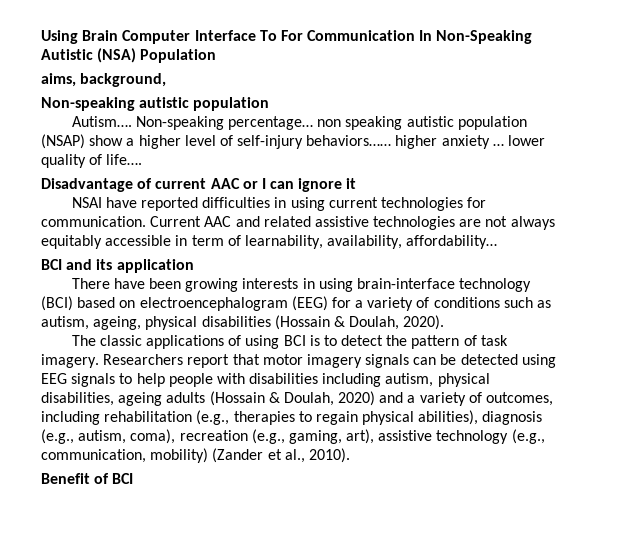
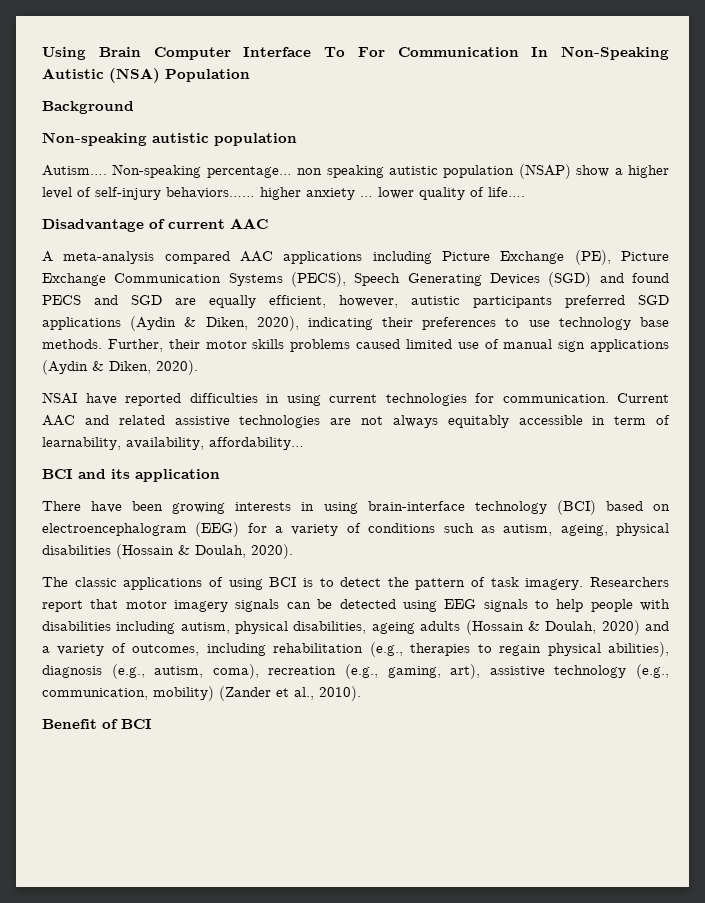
[41,73,167,87] aims, background, -> [42,101,134,114] Background
[242,178,357,192] or I can ignore it -> [42,250,669,265] [42,272,669,287] [42,295,669,308] [42,316,669,331] [42,339,669,352] [42,360,198,375] // A meta-analysis compared AAC applications including Picture Exchange (PE), Picture Exchange Communication Systems (PECS), Speech Generating Devices (SGD) and found PECS and SGD are equally efficient, however, autistic participants preferred SGD applications (Aydin & Diken, 2020), indicating their preferences to use technology base methods. Further, their motor skills problems caused limited use of manual sign applications (Aydin & Diken, 2020).

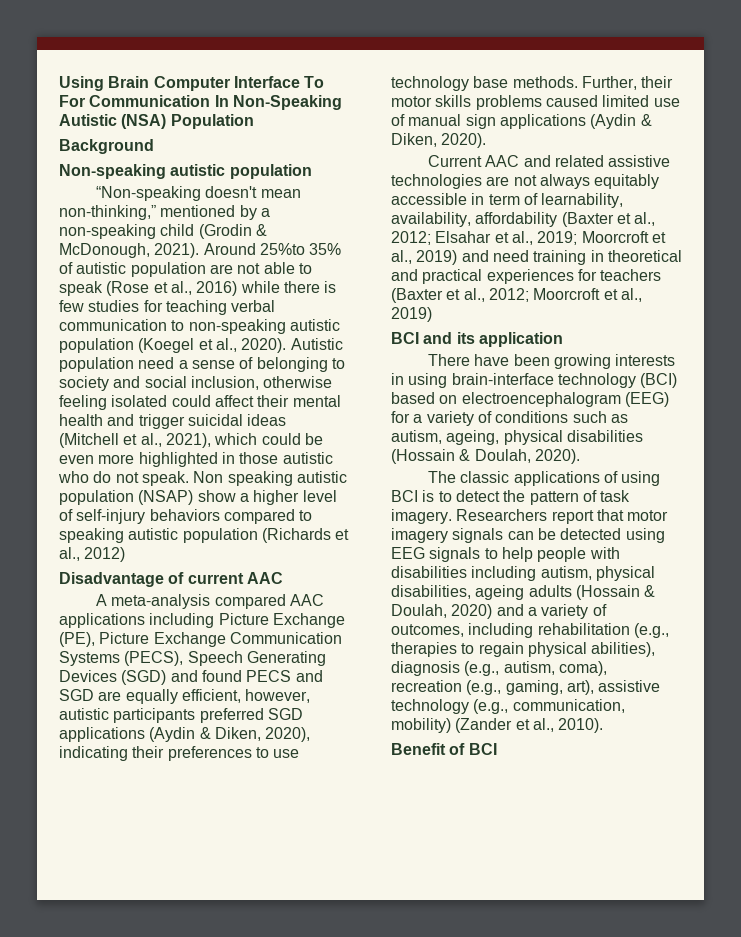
[42,164,323,178] Autism…. Non-speaking percentage… non -> [96,186,301,201] [59,205,270,220] [59,224,267,239] [59,243,342,258] [59,262,312,277] [59,281,337,296] [59,300,276,315] [59,319,340,334] [59,338,343,353] [59,357,345,372] [59,376,333,391] [59,395,341,410] [59,414,287,429] [59,433,323,448] [59,452,333,467] [58,471,224,486] “Non-speaking doesn't mean non-thinking,” mentioned by a non-speaking child (Grodin & McDonough, 2021). Around 25%to 35% of autistic population are not able to speak (Rose et al., 2016) while there is few studies for teaching verbal communication to non-speaking autistic population (Koegel et al., 2020). Autistic population need a sense of belonging to society and social inclusion, otherwise feeling isolated could affect their mental health and trigger suicidal ideas (Mitchell et al., 2021), which could be even more highlighted in those autistic who do not speak. Non
[166,187,525,200] behaviors…… higher anxiety … lower quality of life…. -> [149,509,313,524] [59,528,350,543] [59,547,126,562] behaviors compared to speaking autistic population (Richards et al., 2012)
[42,392,609,406] NSAI have reported difficulties in using current technologies for communication. -> (487, 140) none
[209,437,304,450] affordability… -> [475,212,656,227] [391,231,666,245] [391,250,682,265] [391,269,662,284] [391,288,642,303] [391,307,432,322] affordability (Baxter et al., 2012; Elsahar et al., 2019; Moorcroft et al., 2019) and need training in theoretical and practical experiences for teachers (Baxter et al., 2012; Moorcroft et al., 2019)

